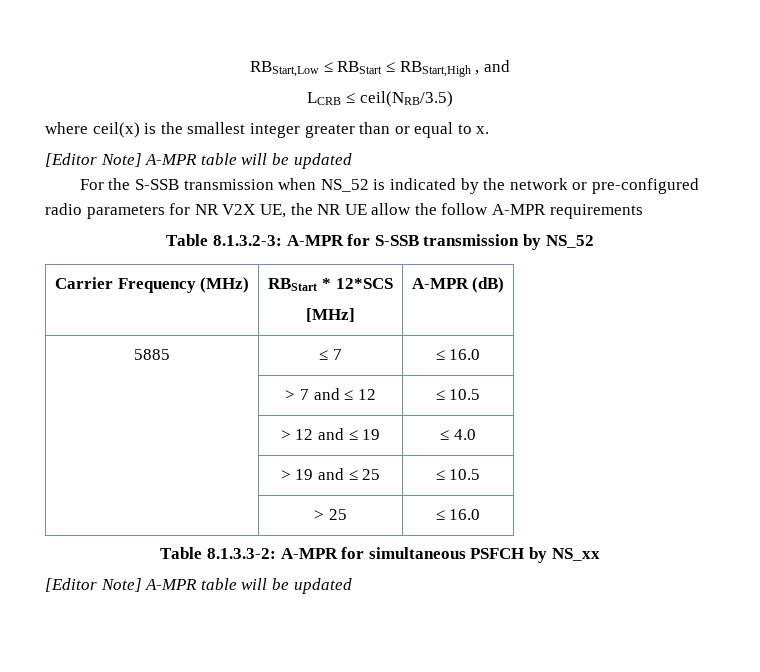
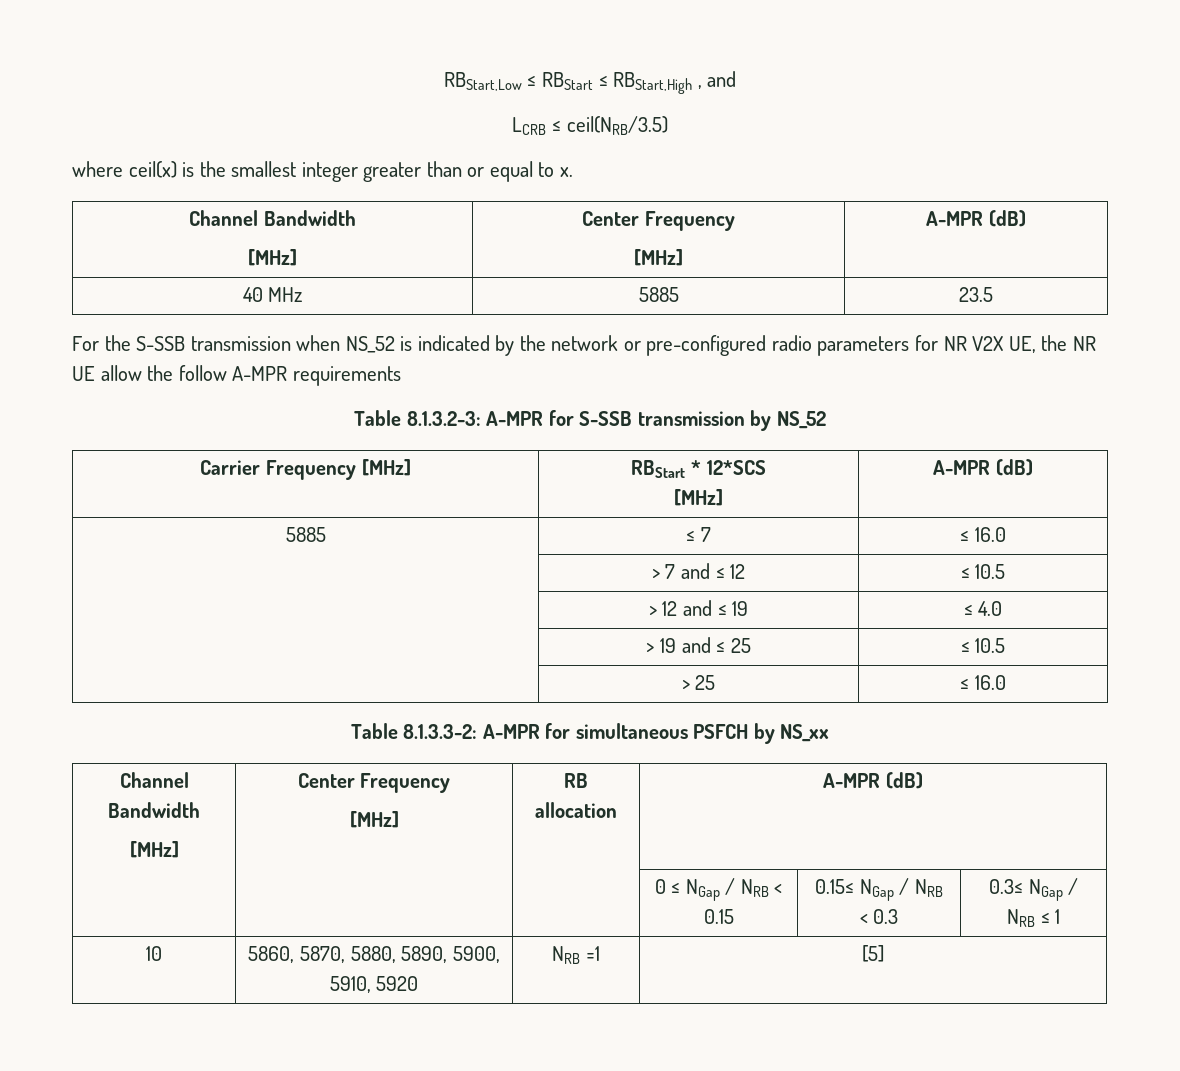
[45,153,352,169] // [Editor Note] A-MPR table will be updated -> [189,210,356,226] [248,249,297,266] [582,211,735,231] [634,249,683,266] [926,210,1026,227] [242,287,303,302] [638,287,679,302] [959,287,993,302] // Channel Bandwidth // [MHz] | Center Frequency // [MHz] | A-MPR (dB) // 40 MHz | 5885 | 23.5
[200,277,250,293] (MHz) -> [361,459,411,476] [MHz]
[45,578,352,594] // [Editor Note] A-MPR table will be updated -> [119,772,189,788] [108,802,200,818] [129,841,179,858] [297,773,451,793] [349,811,399,828] [564,773,588,788] [535,802,617,818] [823,772,923,789] [654,878,783,901] [703,909,734,924] [815,878,943,901] [859,909,899,924] [988,878,1079,901] [1006,909,1061,927] [146,946,162,961] [248,946,500,963] [329,976,419,993] [552,946,600,964] [862,945,884,962] // Channel Bandwidth // [MHz] | Center Frequency // [MHz] | RB allocation | A-MPR (dB) // | | | 0 ≤ NGap / NRB < 0.15 | 0.15≤ NGap / NRB < 0.3 | 0.3≤ NGap / NRB ≤ 1 // 10 | 5860, 5870, 5880, 5890, 5900, 5910, 5920 | NRB =1 | [5]

